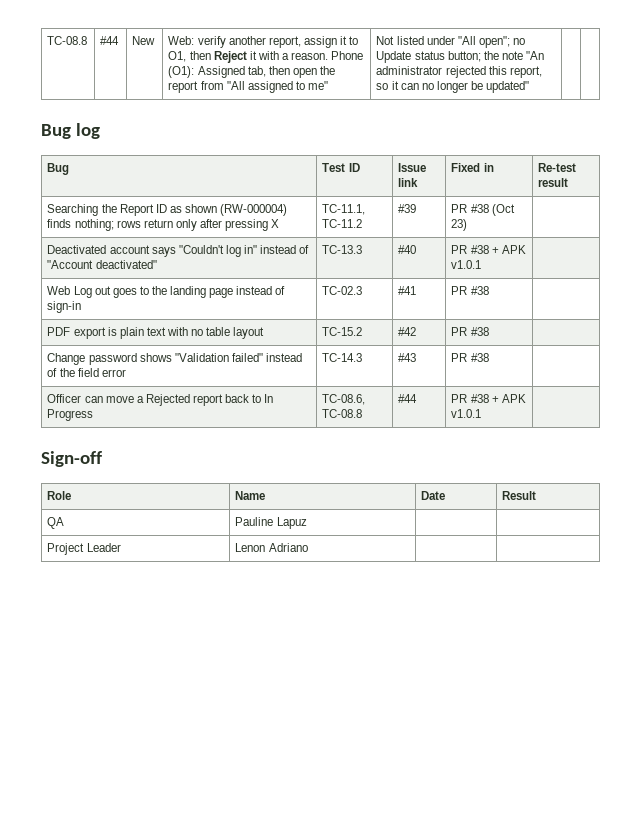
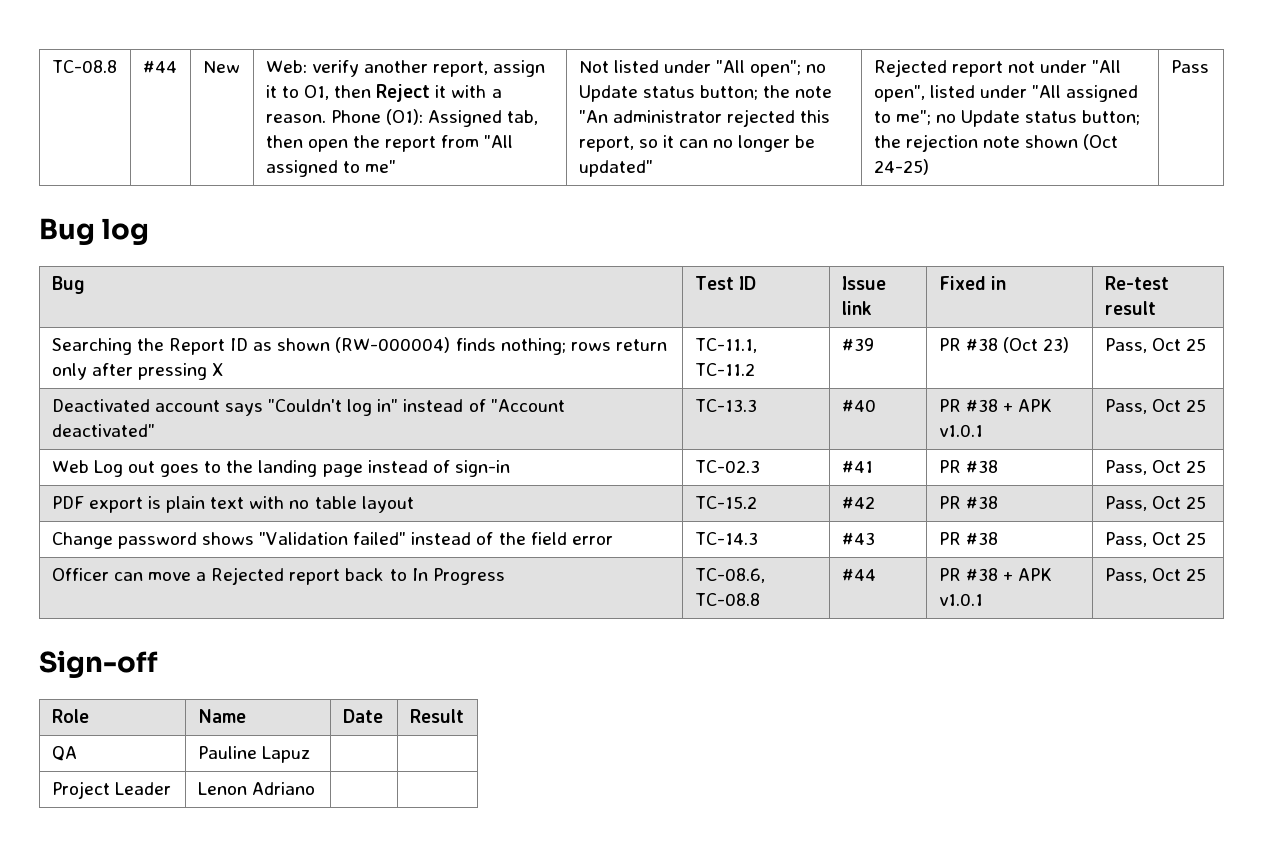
(530, 87) | -> [873,59,1122,77] [873,85,1139,102] [873,110,1141,127] [873,134,1119,152] [873,159,929,175] [1170,60,1209,73] Rejected report not under "All open", listed under "All assigned to me"; no Update status button; the rejection note shown (Oct 24-25) | Pass
(468, 225) none -> [1104,338,1206,353] Pass, Oct 25
(482, 264) none -> [1104,399,1206,414] Pass, Oct 25
(489, 290) none -> [1104,460,1206,475] Pass, Oct 25
(489, 331) none -> [1104,496,1206,511] Pass, Oct 25
(489, 357) none -> [1104,532,1206,547] Pass, Oct 25
(482, 413) none -> [1104,568,1206,583] Pass, Oct 25

